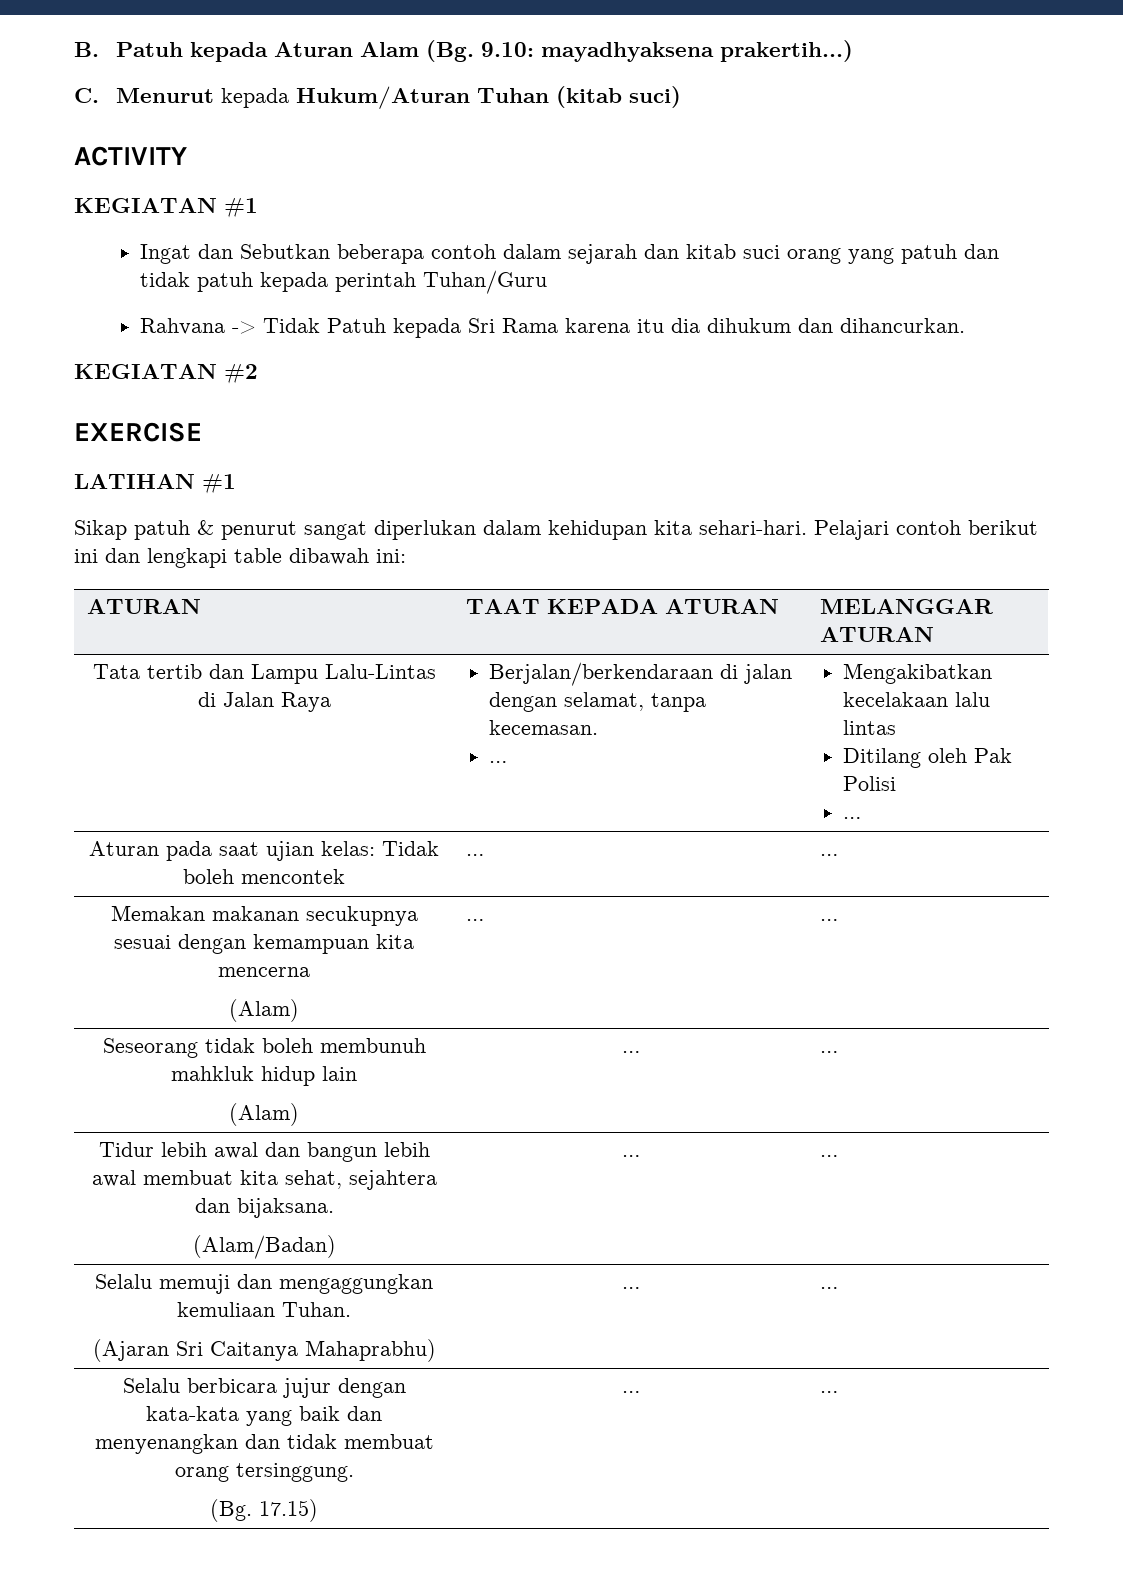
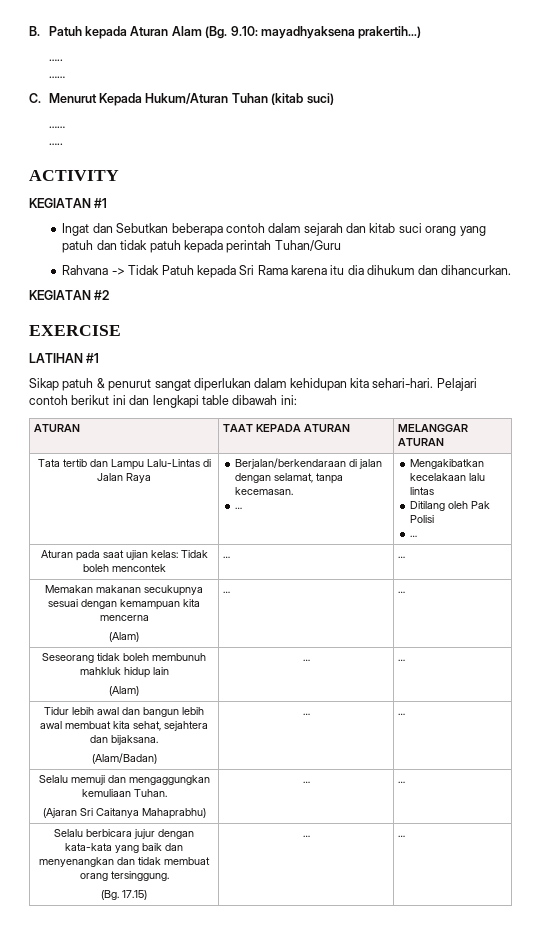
(854, 51) none -> [48,59,63,61] [48,76,65,78] // ….. // ……
[221,88,290,108] kepada -> [99,93,143,106] Kepada
(682, 97) none -> [48,126,65,128] [48,143,63,145] // …… // …..

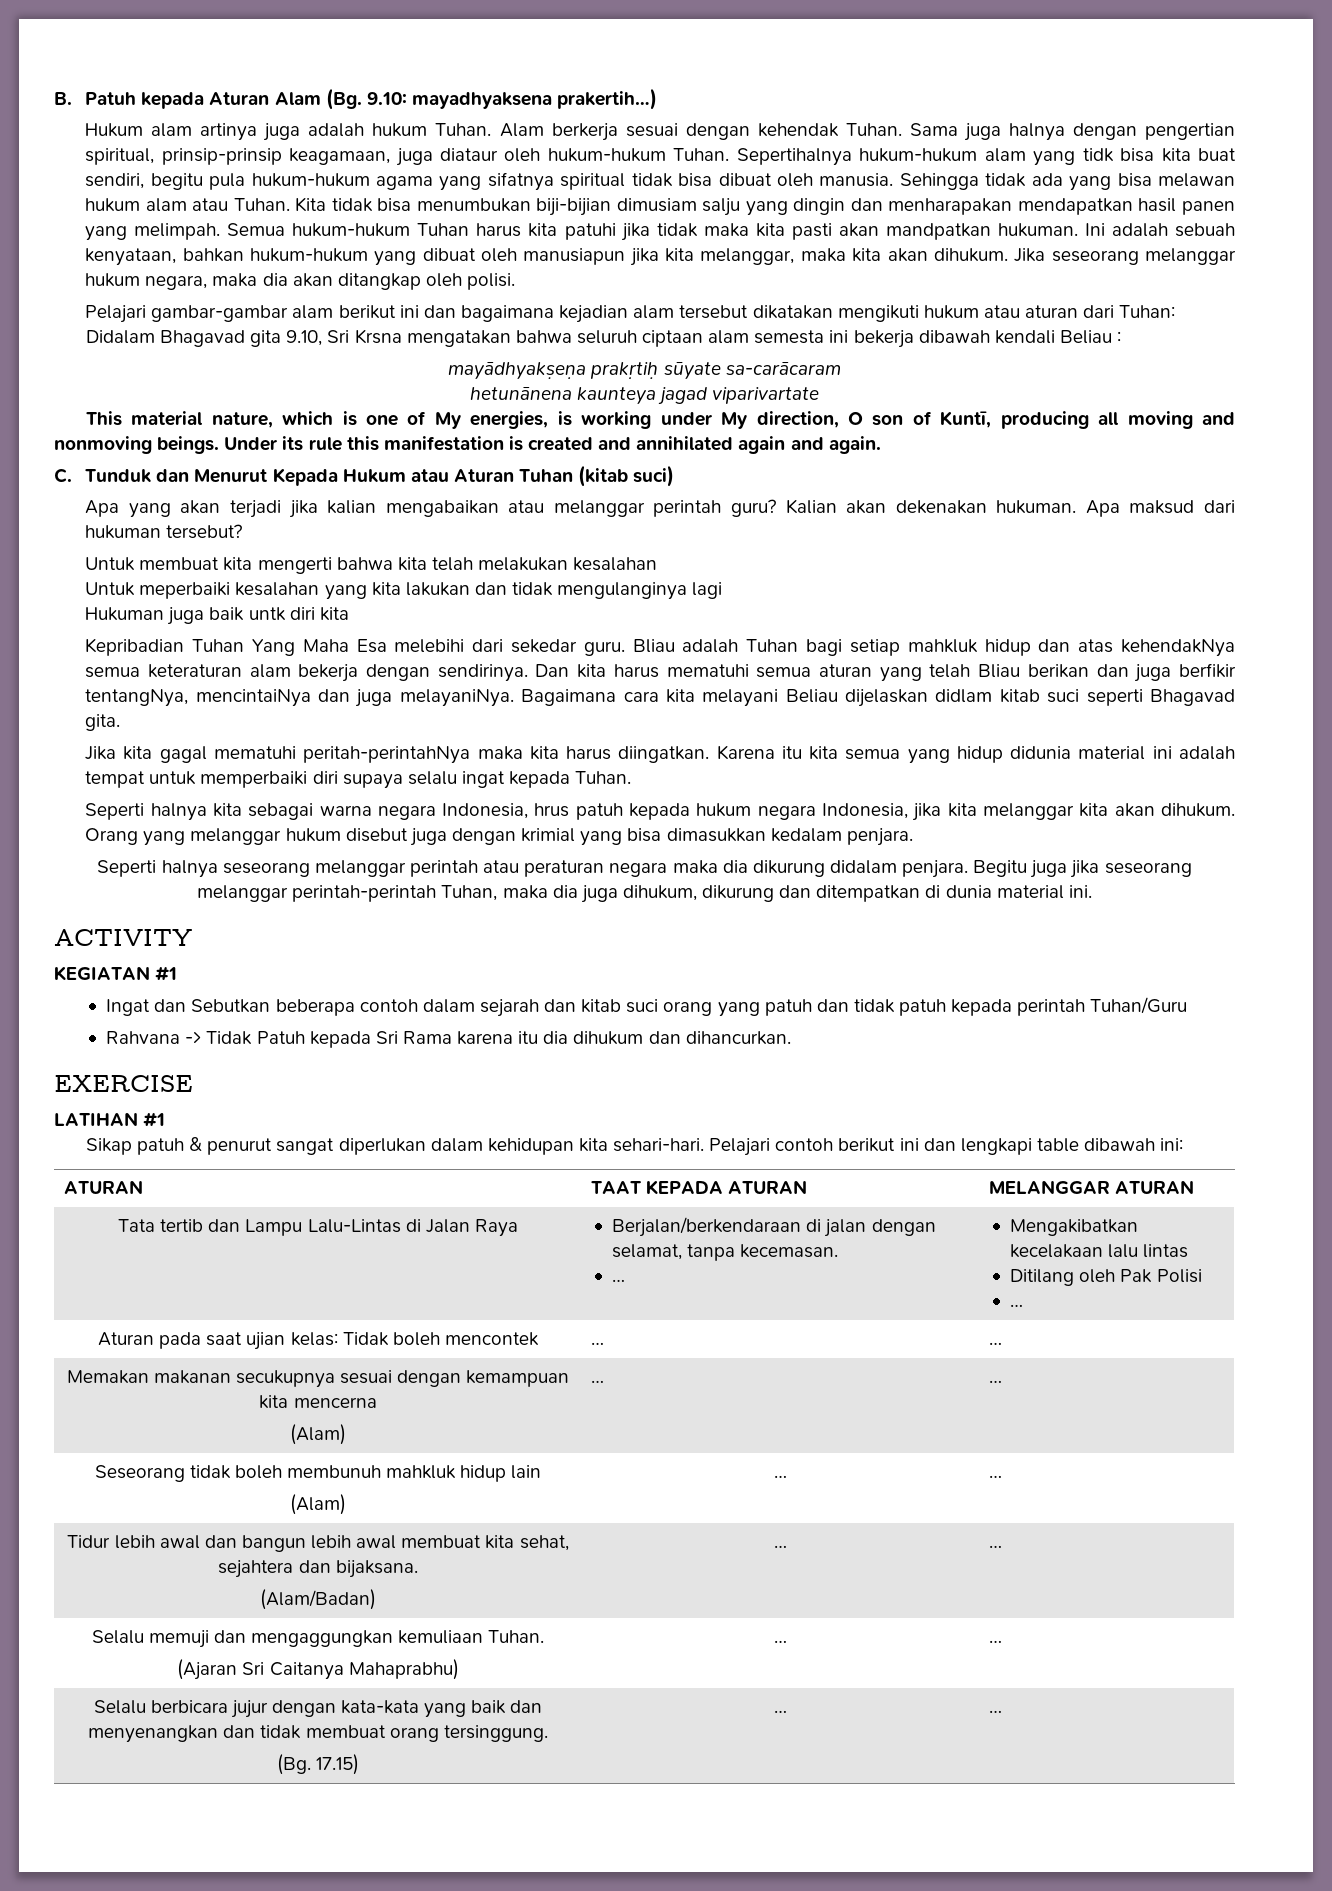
[48,59,63,61] [48,76,65,78] [29,93,334,106] [48,126,65,128] [48,143,63,145] ….. // …… // C. Menurut Kepada Hukum/Aturan Tuhan (kitab suci) // …… // ….. -> [85,123,1235,141] [85,148,1236,166] [85,172,1235,191] [85,197,1235,216] [85,223,1235,241] [85,248,1237,266] [85,273,516,290] [85,305,1176,323] [85,329,1122,348] [448,362,841,380] [469,387,820,405] [85,411,1236,429] [54,436,881,454] [54,465,675,487] [85,499,1236,518] [85,524,243,539] [85,557,658,574] [85,582,723,600] [85,607,349,625] [85,638,1236,657] [85,663,1237,682] [85,689,1235,707] [85,714,121,731] [85,745,1236,764] [85,771,632,789] [85,803,1235,821] [85,828,913,846] [97,860,1192,878] [197,885,1092,903] Hukum alam artinya juga adalah hukum Tuhan. Alam berkerja sesuai dengan kehendak Tuhan. Sama juga halnya dengan pengertian spiritual, prinsip-prinsip keagamaan, juga diataur oleh hukum-hukum Tuhan. Sepertihalnya hukum-hukum alam yang tidk bisa kita buat sendiri, begitu pula hukum-hukum agama yang sifatnya spiritual tidak bisa dibuat oleh manusia. Sehingga tidak ada yang bisa melawan hukum alam atau Tuhan. Kita tidak bisa menumbukan biji-bijian dimusiam salju yang dingin dan menharapakan mendapatkan hasil panen yang melimpah. Semua hukum-hukum Tuhan harus kita patuhi jika tidak maka kita pasti akan mandpatkan hukuman. Ini adalah sebuah kenyataan, bahkan hukum-hukum yang dibuat oleh manusiapun jika kita melanggar, maka kita akan dihukum. Jika seseorang melanggar hukum negara, maka dia akan ditangkap oleh polisi. // Pelajari gambar-gambar alam berikut ini dan bagaimana kejadian alam tersebut dikatakan mengikuti hukum atau aturan dari Tuhan: // Didalam Bhagavad gita 9.10, Sri Krsna mengatakan bahwa seluruh ciptaan alam semesta ini bekerja dibawah kendali Beliau : // mayādhyakṣeṇa prakṛtiḥ sūyate sa-carācaram // hetunānena kaunteya jagad viparivartate // This material nature, which is one of My energies, is working under My direction, O son of Kuntī, producing all moving and nonmoving beings. Under its rule this manifestation is created and annihilated again and again. // C. Tunduk dan Menurut Kepada Hukum atau Aturan Tuhan (kitab suci) // Apa yang akan terjadi jika kalian mengabaikan atau melanggar perintah guru? Kalian akan dekenakan hukuman. Apa maksud dari hukuman tersebut? // Untuk membuat kita mengerti bahwa kita telah melakukan kesalahan // Untuk meperbaiki kesalahan yang kita lakukan dan tidak mengulanginya lagi // Hukuman juga baik untk diri kita // Kepribadian Tuhan Yang Maha Esa melebihi dari sekedar guru. Bliau adalah Tuhan bagi setiap mahkluk hidup dan atas kehendakNya semua keteraturan alam bekerja dengan sendirinya. Dan kita harus mematuhi semua aturan yang telah Bliau berikan dan juga berfikir tentangNya, mencintaiNya dan juga melayaniNya. Bagaimana cara kita melayani Beliau dijelaskan didlam kitab suci seperti Bhagavad gita. // Jika kita gagal mematuhi peritah-perintahNya maka kita harus diingatkan. Karena itu kita semua yang hidup didunia material ini adalah tempat untuk memperbaiki diri supaya selalu ingat kepada Tuhan. // Seperti halnya kita sebagai warna negara Indonesia, hrus patuh kepada hukum negara Indonesia, jika kita melanggar kita akan dihukum. Orang yang melanggar hukum disebut juga dengan krimial yang bisa dimasukkan kedalam penjara. // Seperti halnya seseorang melanggar perintah atau peraturan negara maka dia dikurung didalam penjara. Begitu juga jika seseorang melanggar perintah-perintah Tuhan, maka dia juga dihukum, dikurung dan ditempatkan di dunia material ini.
[29,290,110,300] // KEGIATAN #2 -> (791, 1038) none

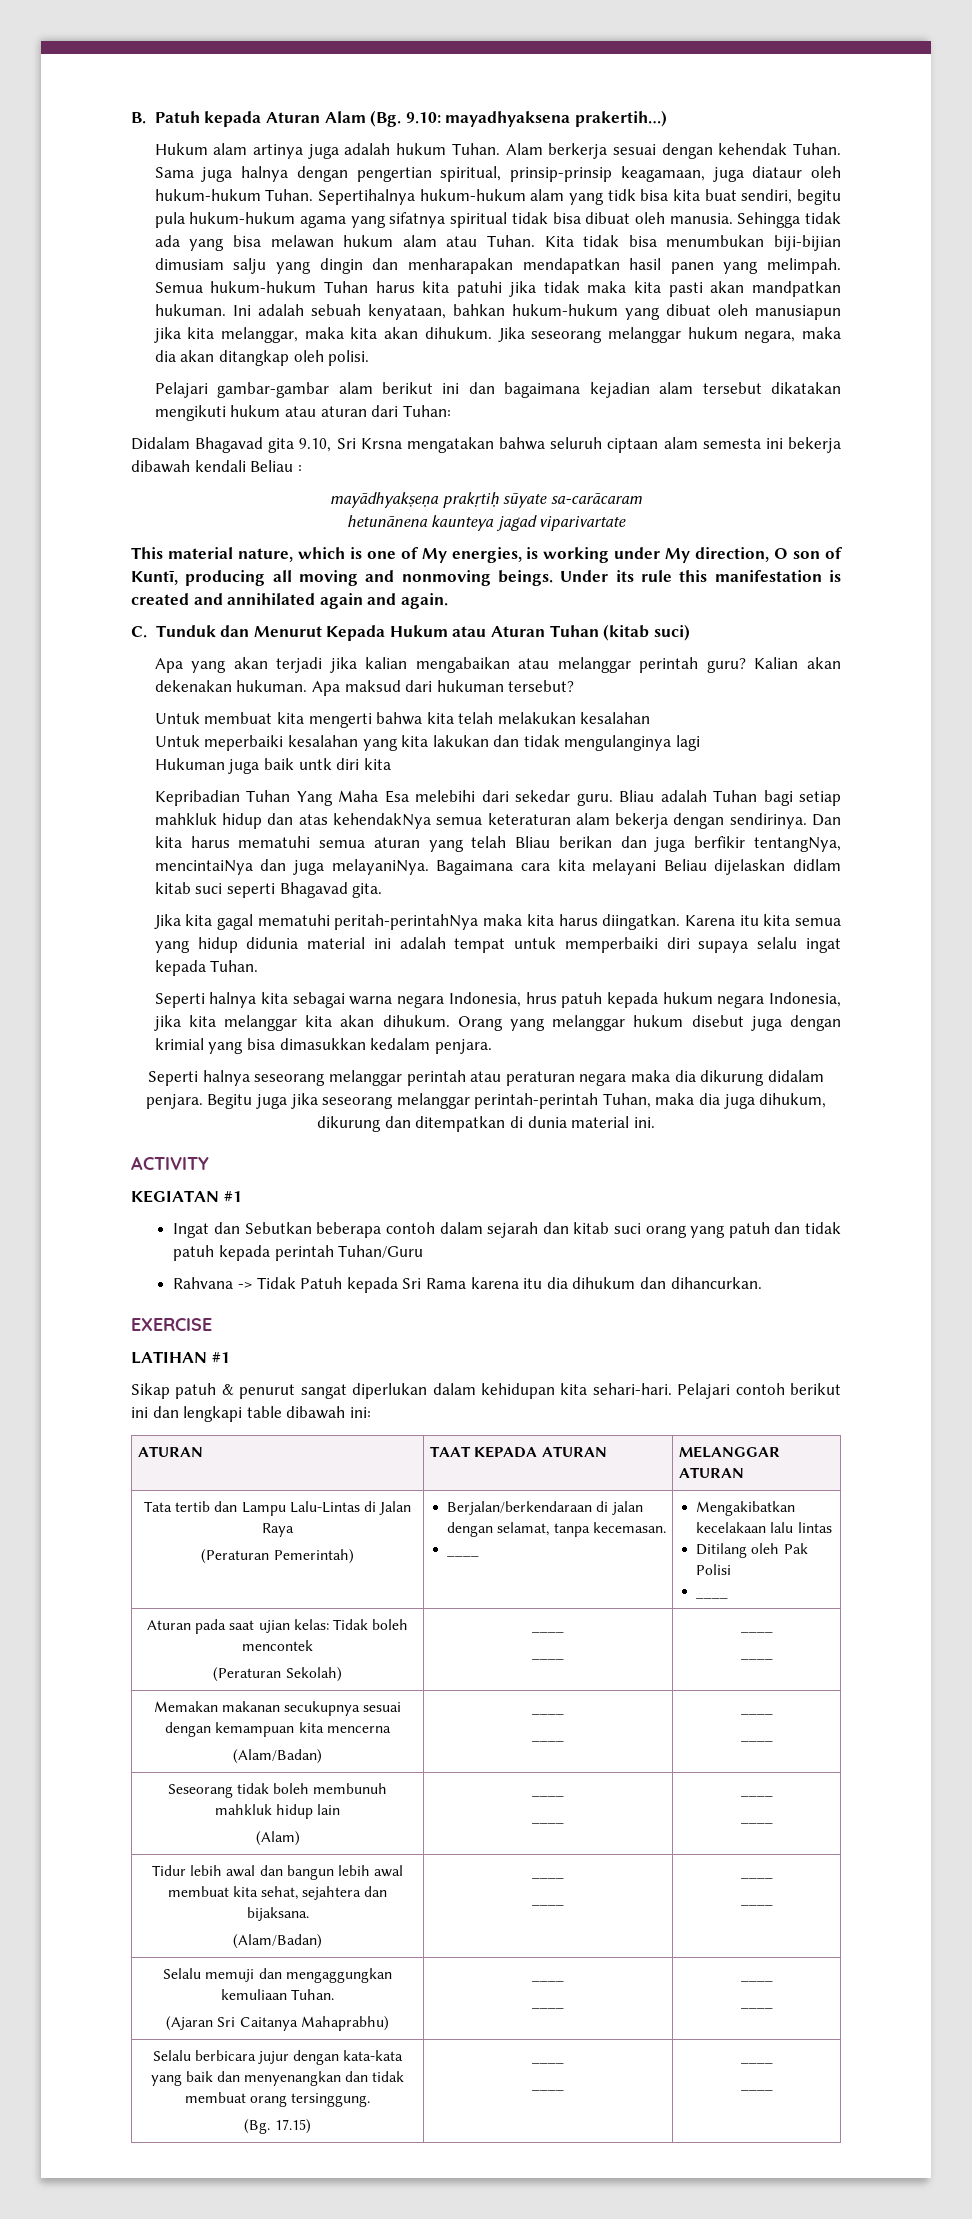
(518, 1228) none -> [201,1549,354,1564] // (Peraturan Pemerintah)
[612,1279,626,1282] … -> [447,1554,480,1557] ____
[1010,1304,1024,1307] … -> [696,1596,729,1599] ____
[591,1342,605,1345] [989,1342,1003,1345] | … | … -> [213,1667,342,1682] [532,1630,564,1633] [532,1657,564,1660] [740,1630,773,1633] [740,1657,773,1660] // (Peraturan Sekolah) | ____ // ____ | ____ // ____
[290,1424,346,1445] [591,1380,605,1383] [989,1380,1003,1383] (Alam) | … | … -> [233,1749,322,1764] [532,1712,564,1715] [532,1739,564,1742] [740,1712,773,1715] [740,1739,773,1742] (Alam/Badan) | ____ // ____ | ____ // ____
[774,1475,787,1478] [989,1475,1003,1478] … | … -> [532,1794,564,1797] [532,1821,564,1824] [740,1794,773,1797] [740,1821,773,1824] ____ // ____ | ____ // ____
[774,1545,787,1548] [989,1545,1003,1548] … | … -> [532,1876,564,1879] [532,1903,564,1906] [740,1876,773,1879] [740,1903,773,1906] ____ // ____ | ____ // ____
[774,1640,787,1643] [989,1640,1003,1643] … | … -> [532,1979,564,1982] [532,2006,564,2009] [740,1979,773,1982] [740,2006,773,2009] ____ // ____ | ____ // ____
[774,1710,787,1713] [989,1710,1003,1713] … | … -> [532,2061,564,2064] [532,2088,564,2091] [740,2061,773,2064] [740,2088,773,2091] ____ // ____ | ____ // ____

